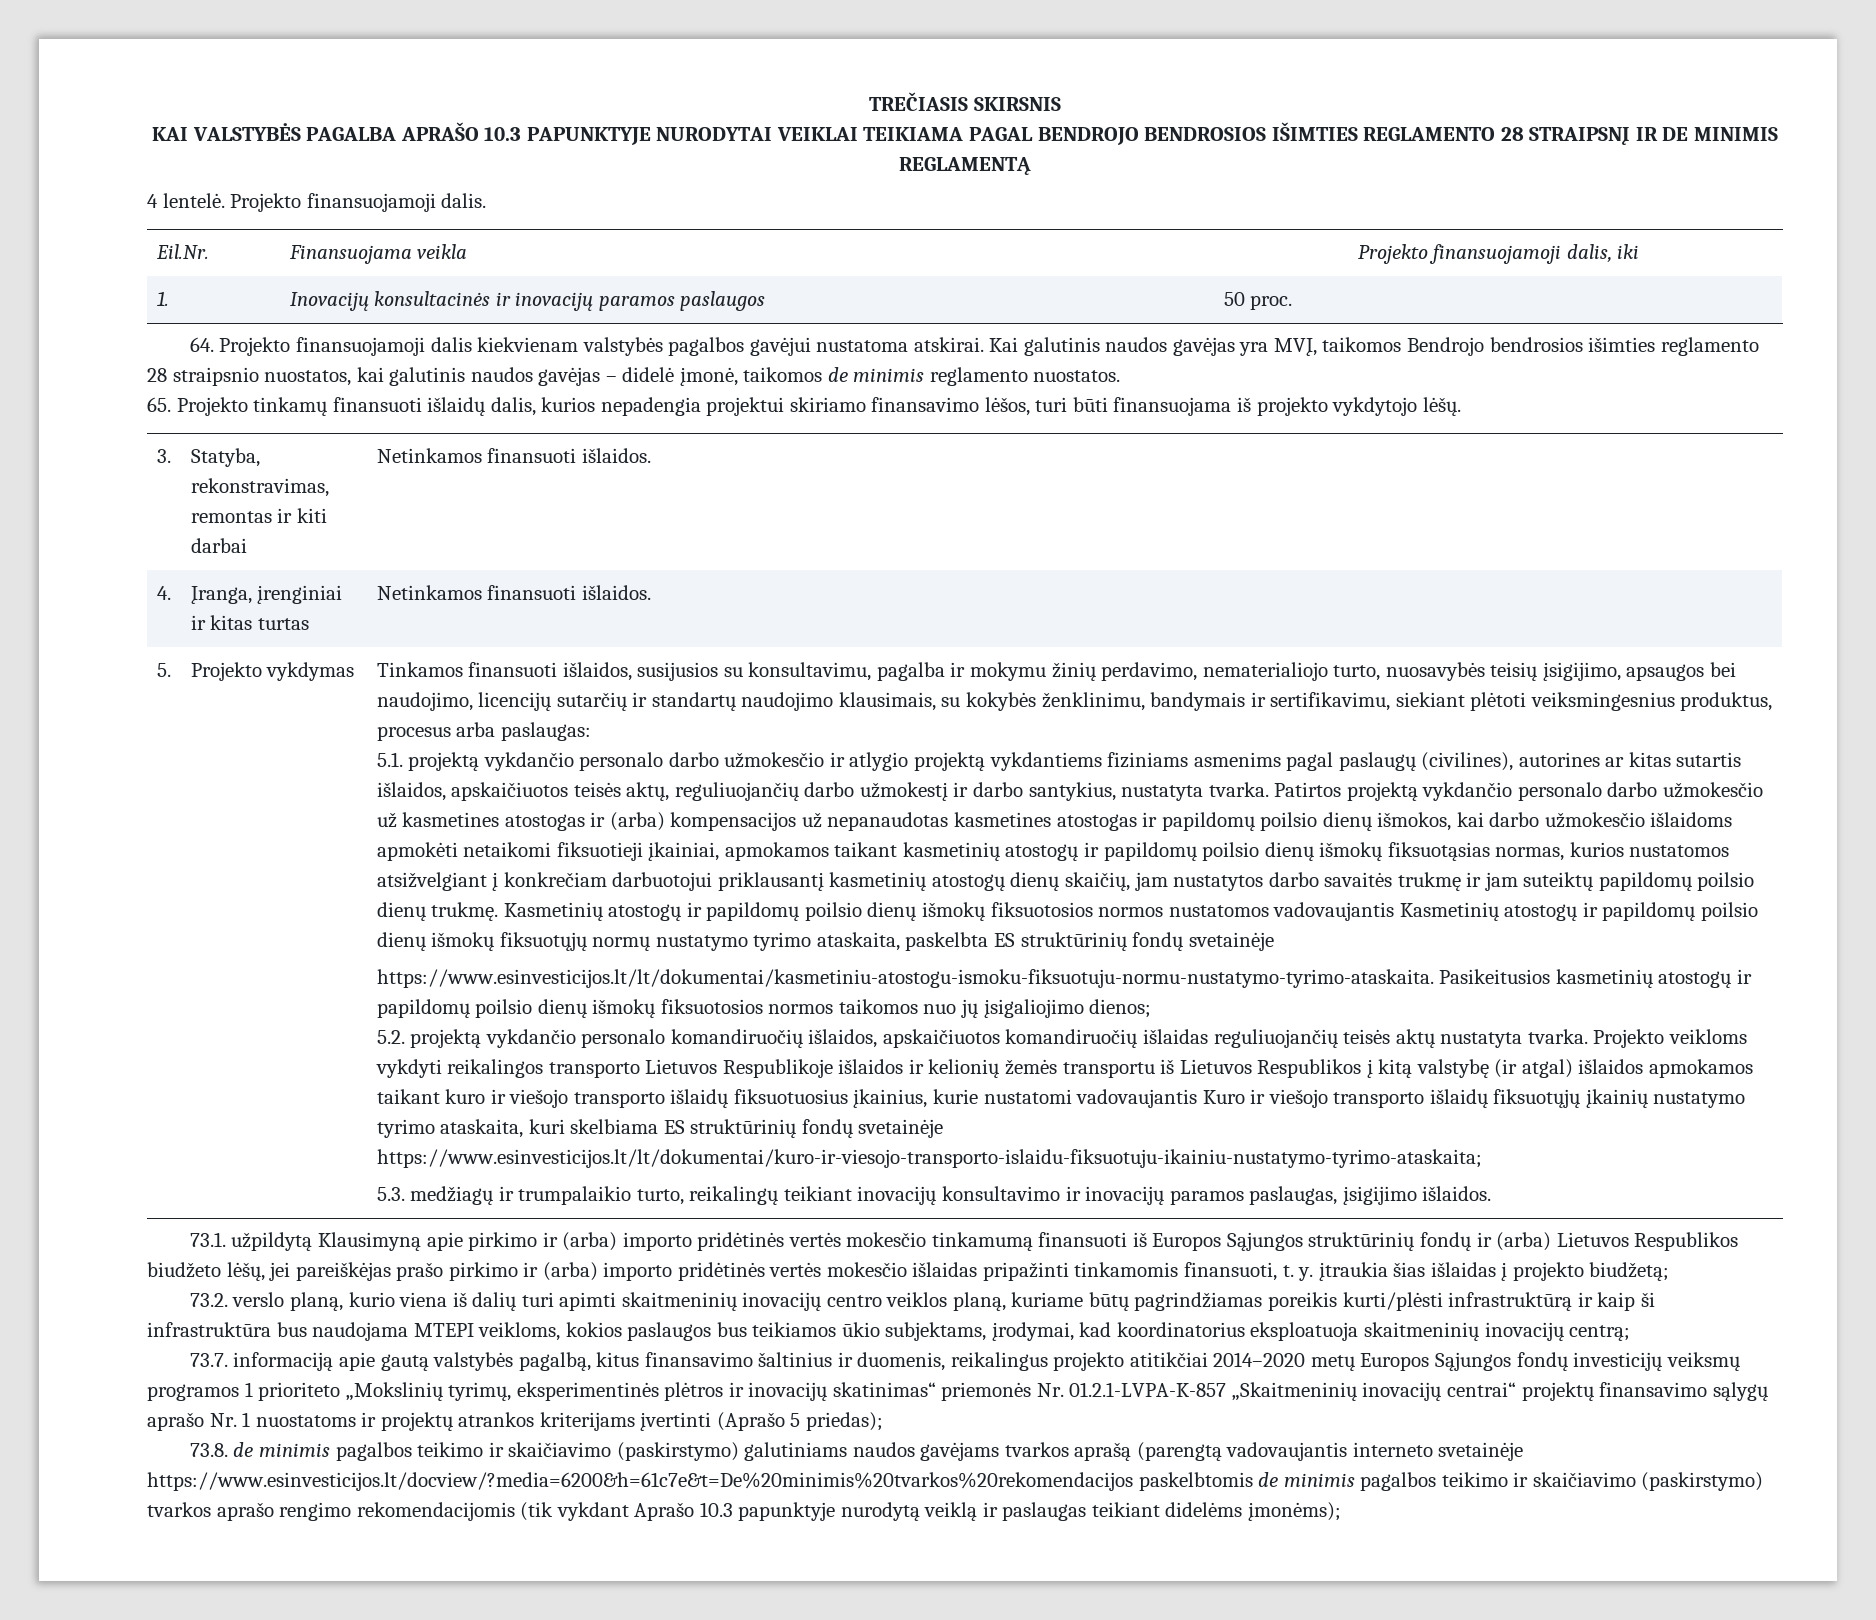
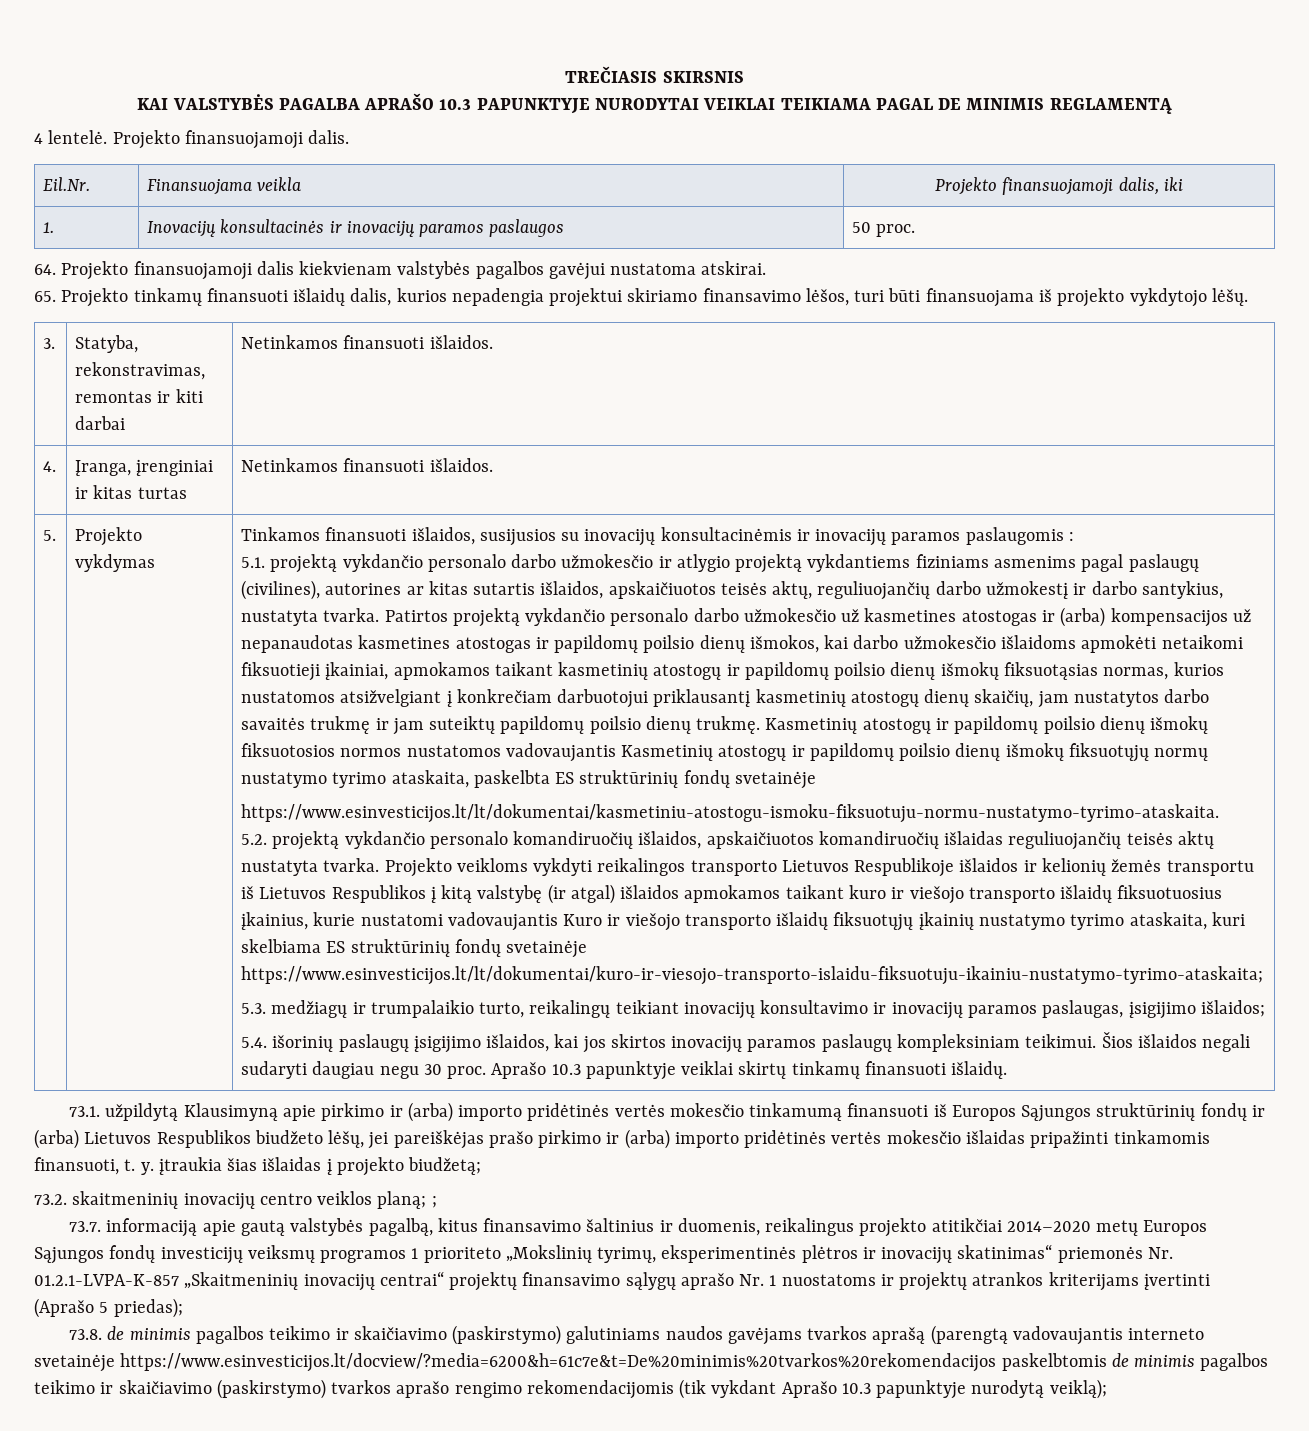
[1037,122,1658,145] BENDROJO BENDROSIOS IŠIMTIES REGLAMENTO 28 STRAIPSNĮ IR -> (933, 104) none
[989,337,1759,356] [147,367,1121,386] Kai galutinis naudos gavėjas yra MVĮ, taikomos Bendrojo bendrosios išimties reglamento 28 straipsnio nuostatos, kai galutinis naudos gavėjas – didelė įmonė, taikomos de minimis reglamento nuostatos. -> (767, 268) none
[748,662,1736,681] [376,692,1773,711] [376,722,591,741] konsultavimu, pagalba ir mokymu žinių perdavimo, nematerialiojo turto, nuosavybės teisių įsigijimo, apsaugos bei naudojimo, licencijų sutarčių ir standartų naudojimo klausimais, su kokybės ženklinimu, bandymais ir sertifikavimu, siekiant plėtoti veiksmingesnius produktus, procesus arba paslaugas: -> [584,527,1074,546] inovacijų konsultacinėmis ir inovacijų paramos paslaugomis :
[1439,969,1752,988] [376,999,1152,1018] Pasikeitusios kasmetinių atostogų ir papildomų poilsio dienų išmokų fiksuotosios normos taikomos nuo jų įsigaliojimo dienos; -> (1220, 813) none
[1422,1186,1492,1201] išlaidos. -> [1200,1000,1265,1017] [241,1032,1251,1053] [241,1061,1008,1080] išlaidos; // 5.4. išorinių paslaugų įsigijimo išlaidos, kai jos skirtos inovacijų paramos paslaugų kompleksiniam teikimui. Šios išlaidos negali sudaryti daugiau negu 30 proc. Aprašo 10.3 papunktyje veiklai skirtų tinkamų finansuoti išlaidų.
[232,1292,1655,1311] [147,1322,1631,1341] verslo planą, kurio viena iš dalių turi apimti skaitmeninių inovacijų centro veiklos planą, kuriame būtų pagrindžiamas poreikis kurti/plėsti infrastruktūrą ir kaip ši infrastruktūra bus naudojama MTEPI veikloms, kokios paslaugos bus teikiamos ūkio subjektams, įrodymai, kad koordinatorius eksploatuoja skaitmeninių inovacijų centrą; -> [72,1191,437,1210] skaitmeninių inovacijų centro veiklos planą; ;
[924,1502,1342,1521] veiklą ir paslaugas teikiant didelėms įmonėms); -> [1049,1379,1107,1399] veiklą);

